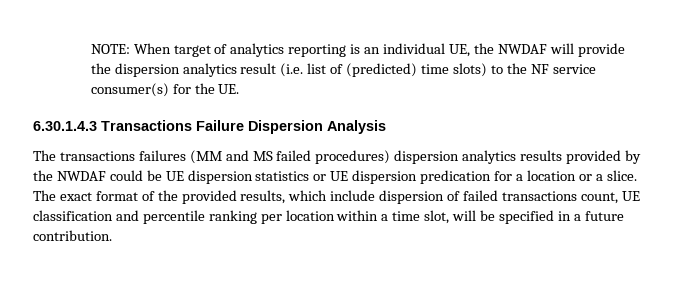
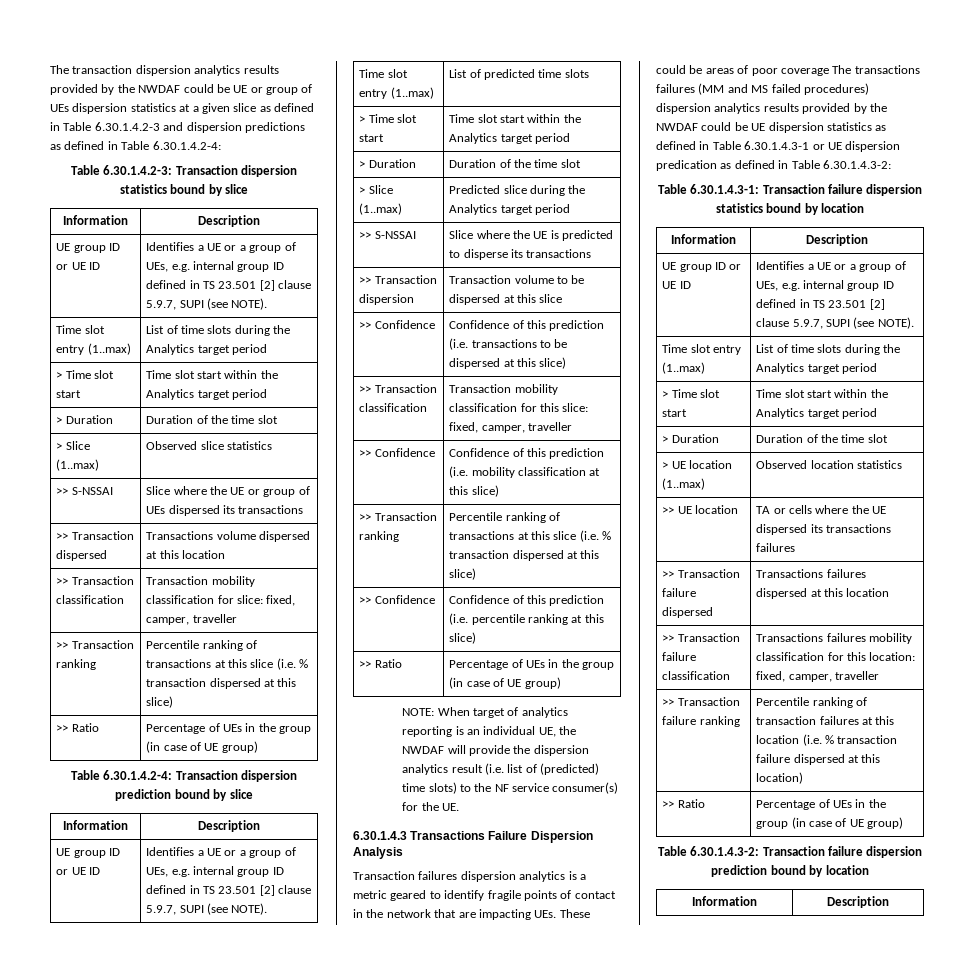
(90, 49) none -> [50,65,279,76] [50,84,313,95] [50,103,314,114] [50,122,305,133] [50,141,221,150] [70,165,298,177] [119,184,249,196] [63,215,128,225] [198,215,260,227] [56,243,121,253] [56,262,101,270] [146,242,296,253] [146,261,284,272] [146,280,312,291] [146,298,268,310] [56,325,105,334] [56,343,131,355] [146,325,291,336] [146,344,268,355] [56,370,115,379] [56,390,82,398] [146,370,278,379] [146,389,268,400] [56,415,113,424] [146,415,278,424] [56,441,90,450] [56,459,100,471] [146,441,273,450] [56,487,113,495] [146,486,310,497] [146,505,304,516] [56,531,134,540] [56,550,108,561] [146,531,311,542] [146,550,226,559] [56,576,134,585] [56,595,125,604] [146,576,255,587] [146,595,296,606] [146,614,237,625] [56,640,134,649] [56,659,97,670] [146,640,258,651] [146,658,309,670] [146,678,297,689] [146,696,174,708] [56,723,99,732] [146,723,312,734] [146,741,258,753] [70,770,298,782] [115,789,253,801] [63,820,128,830] [198,820,260,832] [56,848,121,858] [56,867,101,875] [146,847,296,858] [146,866,284,877] [146,885,312,896] [146,903,268,915] [359,69,408,78] [359,87,434,99] [449,69,589,80] [359,114,418,123] [359,134,385,142] [449,114,581,123] [449,133,571,144] [359,159,416,168] [449,159,581,168] [359,185,393,194] [359,203,403,215] [449,185,586,196] [449,204,571,215] [359,231,416,239] [449,230,614,241] [449,249,592,260] [359,275,437,284] [359,294,415,305] [449,275,585,284] [449,294,563,305] [359,320,435,329] [449,320,605,331] [449,338,568,350] [449,357,567,369] [359,384,437,393] [359,403,428,412] [449,384,558,395] [449,403,589,412] [449,422,573,433] [359,448,435,457] [449,448,605,459] [449,466,601,478] [449,485,499,497] [359,512,437,521] [359,531,400,542] [449,512,561,523] [449,530,612,542] [449,550,600,561] [449,568,477,580] [359,595,435,604] [449,595,605,606] [449,613,604,625] [449,632,477,644] [359,659,402,668] [449,659,615,670] [449,677,561,689] The transaction dispersion analytics results provided by the NWDAF could be UE or group of UEs dispersion statistics at a given slice as defined in Table 6.30.1.4.2-3 and dispersion predictions as defined in Table 6.30.1.4.2-4: // Table 6.30.1.4.2-3: Transaction dispersion statistics bound by slice // Information | Description // UE group ID or UE ID | Identifies a UE or a group of UEs, e.g. internal group ID defined in TS 23.501 [2] clause 5.9.7, SUPI (see NOTE). // Time slot entry (1..max) | List of time slots during the Analytics target period // > Time slot start | Time slot start within the Analytics target period // > Duration | Duration of the time slot // > Slice (1..max) | Observed slice statistics // >> S-NSSAI | Slice where the UE or group of UEs dispersed its transactions // >> Transaction dispersed | Transactions volume dispersed at this location // >> Transaction classification | Transaction mobility classification for slice: fixed, camper, traveller // >> Transaction ranking | Percentile ranking of transactions at this slice (i.e. % transaction dispersed at this slice) // >> Ratio | Percentage of UEs in the group (in case of UE group) // Table 6.30.1.4.2-4: Transaction dispersion prediction bound by slice // Information | Description // UE group ID or UE ID | Identifies a UE or a group of UEs, e.g. internal group ID defined in TS 23.501 [2] clause 5.9.7, SUPI (see NOTE). // Time slot entry (1..max) | List of predicted time slots // > Time slot start | Time slot start within the Analytics target period // > Duration | Duration of the time slot // > Slice (1..max) | Predicted slice during the Analytics target period // >> S-NSSAI | Slice where the UE is predicted to disperse its transactions // >> Transaction dispersion | Transaction volume to be dispersed at this slice // >> Confidence | Confidence of this prediction (i.e. transactions to be dispersed at this slice) // >> Transaction classification | Transaction mobility classification for this slice: fixed, camper, traveller // >> Confidence | Confidence of this prediction (i.e. mobility classification at this slice) // >> Transaction ranking | Percentile ranking of transactions at this slice (i.e. % transaction dispersed at this slice) // >> Confidence | Confidence of this prediction (i.e. percentile ranking at this slice) // >> Ratio | Percentage of UEs in the group (in case of UE group) //
(386, 127) none -> [353,871,586,882] [353,890,616,901] [353,909,590,920] [656,65,829,76] Transaction failures dispersion analytics is a metric geared to identify fragile points of contact in the network that are impacting UEs. These could be areas of poor coverage
[313,170,637,184] [33,190,640,204] [33,210,624,224] [33,230,112,241] or UE dispersion predication for a location or a slice. The exact format of the provided results, which include dispersion of failed transactions count, UE classification and percentile ranking per location within a time slot, will be specified in a future contribution. -> [875,125,887,131] [656,141,901,152] [656,160,891,171] [657,184,923,196] [715,203,865,215] [671,234,736,244] [806,234,868,246] [662,262,742,272] [662,281,691,289] [756,261,906,272] [756,280,894,291] [756,299,885,310] [756,317,914,329] [662,344,742,355] [662,362,706,374] [756,344,901,355] [756,363,878,374] [662,389,721,398] [662,409,688,417] [756,389,888,398] [756,408,878,419] [662,434,719,443] [756,434,888,443] [662,460,733,469] [662,478,706,490] [756,460,903,469] [662,505,739,514] [756,505,887,514] [756,524,892,535] [756,543,796,552] [662,569,740,578] [662,588,697,597] [662,607,714,618] [756,569,866,578] [756,588,890,599] [662,633,740,642] [662,652,697,661] [662,671,731,680] [756,633,913,644] [756,652,916,661] [756,671,880,682] [662,697,740,706] [662,716,740,727] [756,697,868,708] [756,716,895,725] [756,734,898,746] [756,754,881,765] [756,772,804,784] [662,799,705,808] [756,799,886,810] [756,817,904,829] [657,846,923,858] [711,865,869,877] [692,896,757,906] [827,896,889,908] as defined in Table 6.30.1.4.3-1 or UE dispersion predication as defined in Table 6.30.1.4.3-2: // Table 6.30.1.4.3-1: Transaction failure dispersion statistics bound by location // Information | Description // UE group ID or UE ID | Identifies a UE or a group of UEs, e.g. internal group ID defined in TS 23.501 [2] clause 5.9.7, SUPI (see NOTE). // Time slot entry (1..max) | List of time slots during the Analytics target period // > Time slot start | Time slot start within the Analytics target period // > Duration | Duration of the time slot // > UE location (1..max) | Observed location statistics // >> UE location | TA or cells where the UE dispersed its transactions failures // >> Transaction failure dispersed | Transactions failures dispersed at this location // >> Transaction failure classification | Transactions failures mobility classification for this location: fixed, camper, traveller // >> Transaction failure ranking | Percentile ranking of transaction failures at this location (i.e. % transaction failure dispersed at this location) // >> Ratio | Percentage of UEs in the group (in case of UE group) // Table 6.30.1.4.3-2: Transaction failure dispersion prediction bound by location // Information | Description

